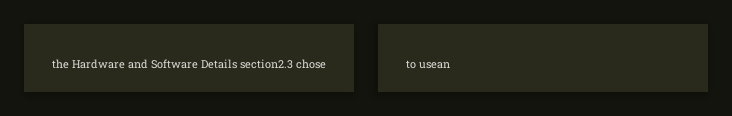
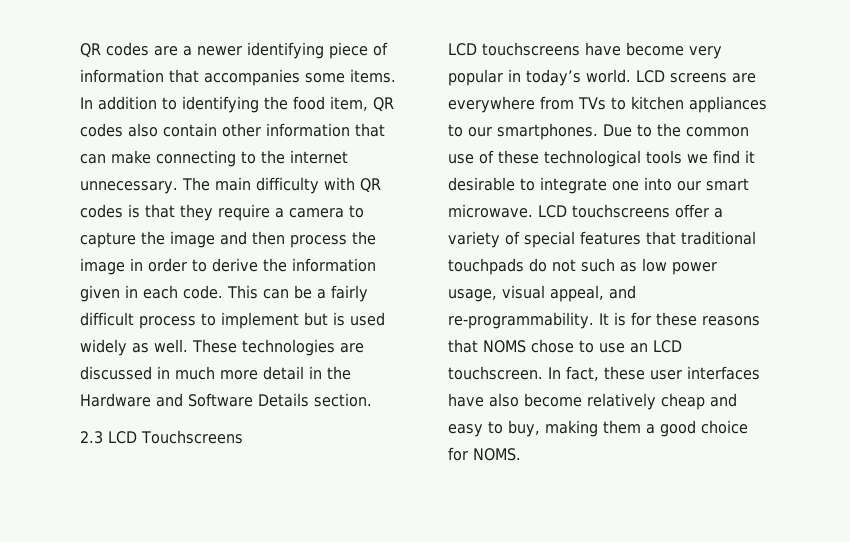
(52, 64) none -> [80,42,388,59] [80,69,396,86] [80,96,394,113] [80,123,385,137] [80,150,348,167] [80,177,381,194] [80,204,364,221] [80,231,376,248] [80,258,376,275] [80,285,368,302] [80,312,385,329] [80,339,364,356] [80,366,322,380] QR codes are a newer identifying piece of information that accompanies some items. In addition to identifying the food item, QR codes also contain other information that can make connecting to the internet unnecessary. The main difficulty with QR codes is that they require a camera to capture the image and then process the image in order to derive the information given in each code. This can be a fairly difficult process to implement but is used widely as well. These technologies are discussed in much more detail in
[240,59,450,69] section2.3 chose to usean -> [314,393,372,407] [80,430,243,444] [448,42,722,59] [448,69,756,86] [448,96,767,113] [448,123,749,140] [448,150,755,167] [448,177,749,194] [448,204,723,218] [448,231,756,248] [448,258,717,275] [448,285,636,302] [448,312,760,329] [448,339,682,353] [448,366,760,381] [448,393,737,410] [448,420,748,437] [448,447,521,461] section. // 2.3 LCD Touchscreens // LCD touchscreens have become very popular in today’s world. LCD screens are everywhere from TVs to kitchen appliances to our smartphones. Due to the common use of these technological tools we find it desirable to integrate one into our smart microwave. LCD touchscreens offer a variety of special features that traditional touchpads do not such as low power usage, visual appeal, and re-programmability. It is for these reasons that NOMS chose to use an LCD touchscreen. In fact, these user interfaces have also become relatively cheap and easy to buy, making them a good choice for NOMS.

